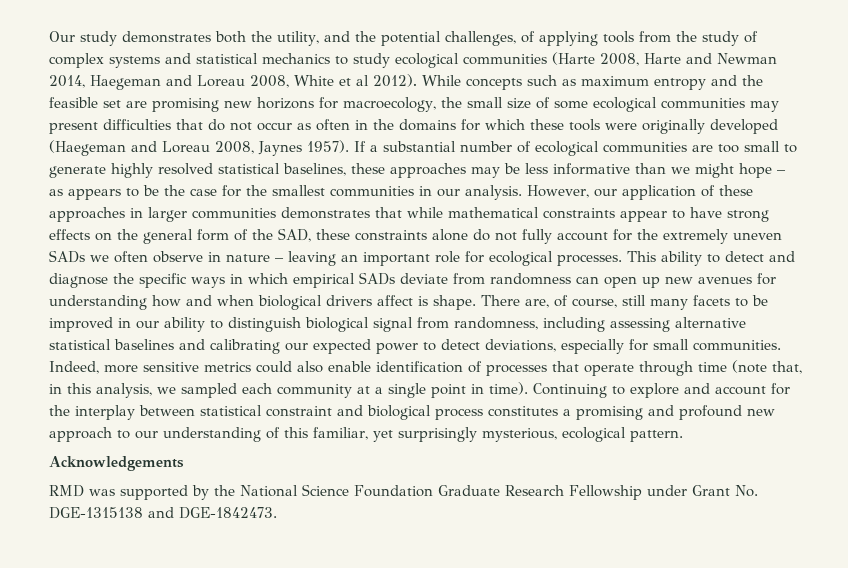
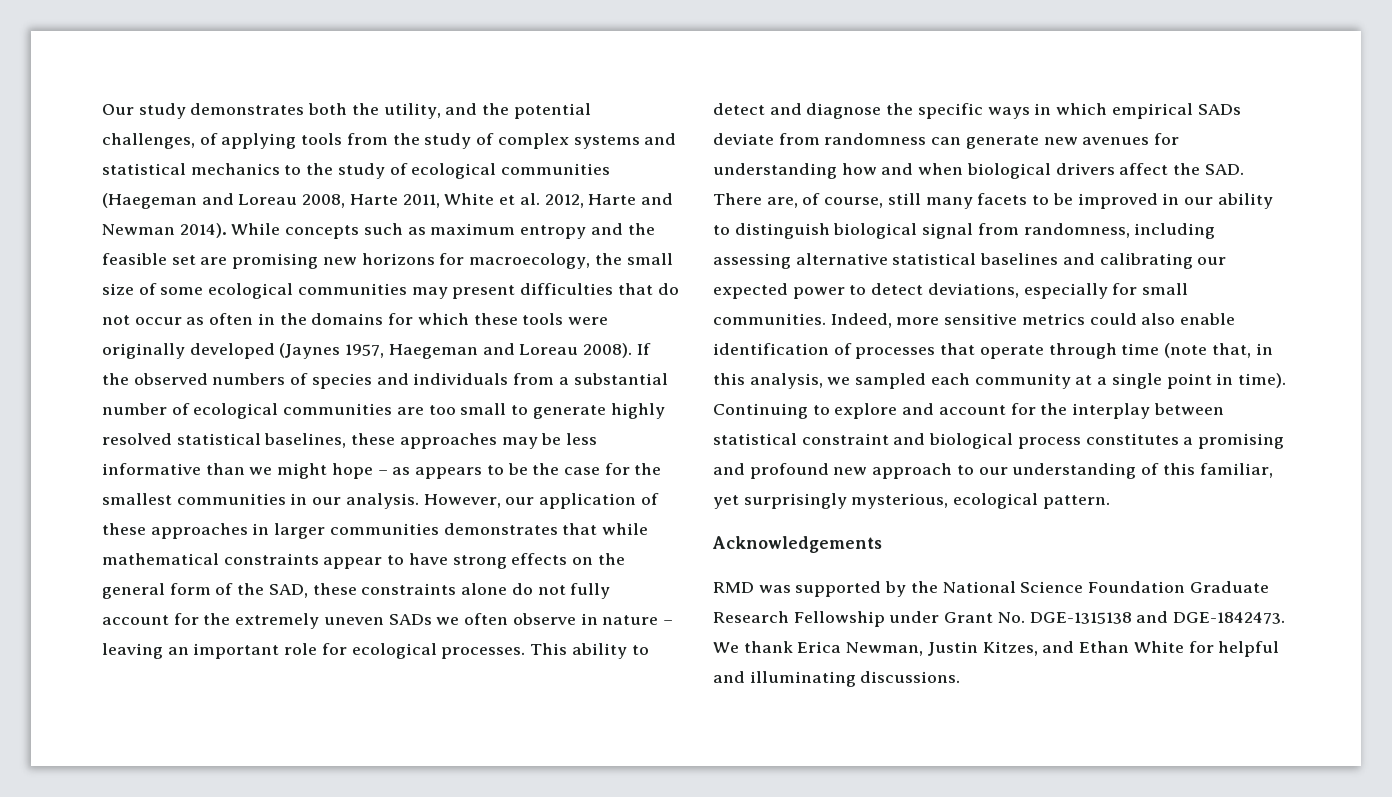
[353,52,777,68] [49,74,417,90] study ecological communities (Harte 2008, Harte and Newman 2014, Haegeman and Loreau 2008, White et al 2012). -> [306,163,611,179] [102,193,673,209] [102,223,227,238] the study of ecological communities (Haegeman and Loreau 2008, Harte 2011, White et al. 2012, Harte and Newman 2014).
[49,140,366,156] (Haegeman and Loreau 2008, Jaynes 1957). If -> [279,343,651,359] [102,373,555,389] (Jaynes 1957, Haegeman and Loreau 2008). If the observed numbers of species and individuals from
[604,276,660,288] open up -> [965,135,1039,149] generate
[418,295,476,310] is shape. -> [1173,163,1244,175] the SAD.
(277, 513) none -> [713,641,1280,657] [713,671,961,687] We thank Erica Newman, Justin Kitzes, and Ethan White for helpful and illuminating discussions.

